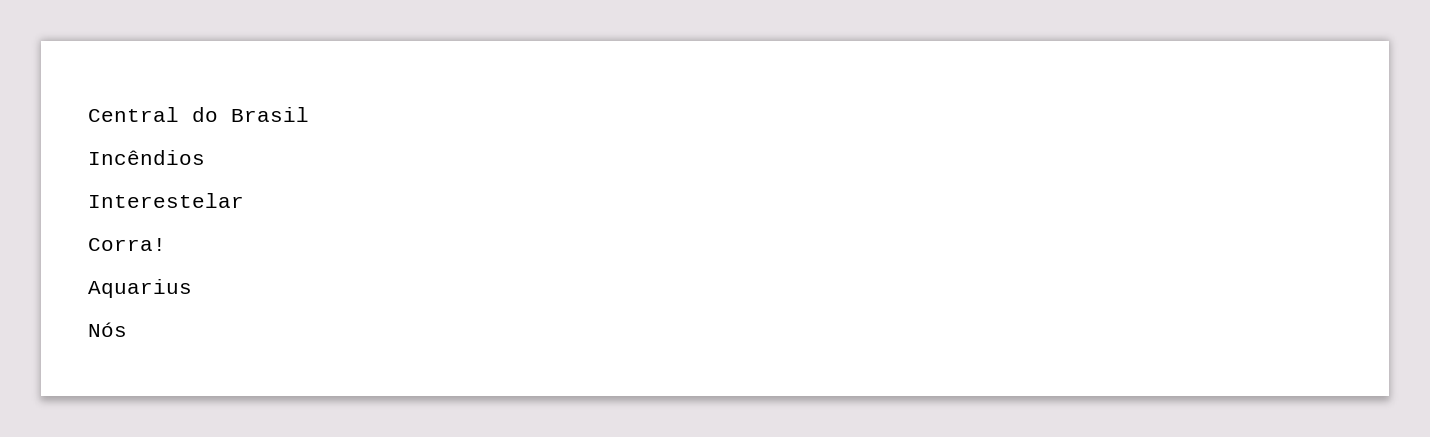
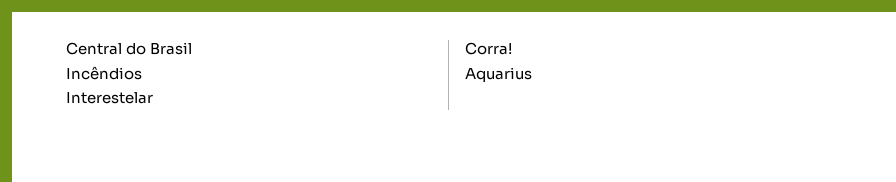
[88,322,127,337] // Nós -> (532, 74) none

